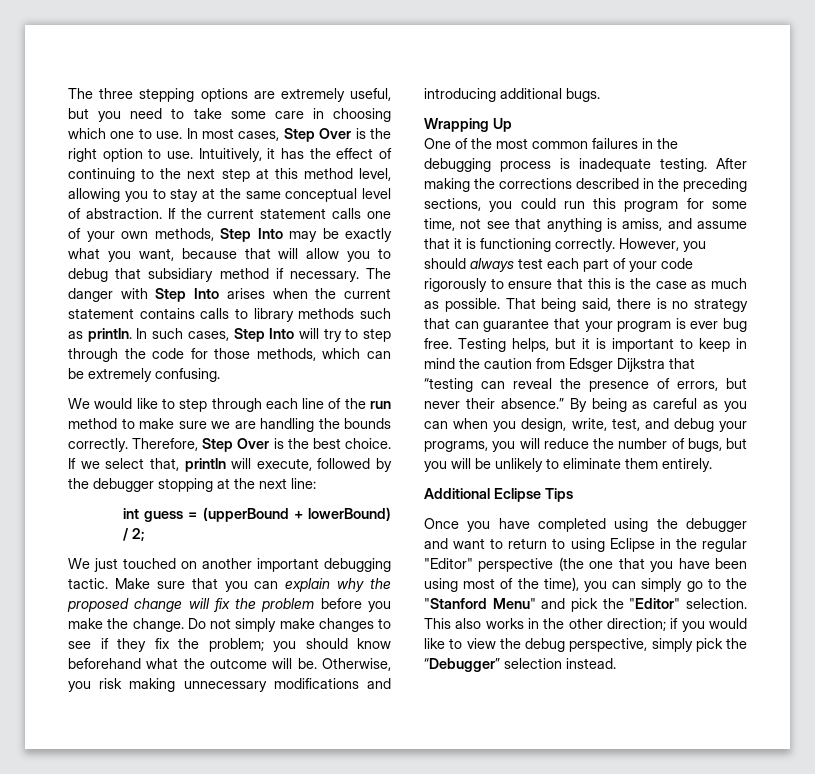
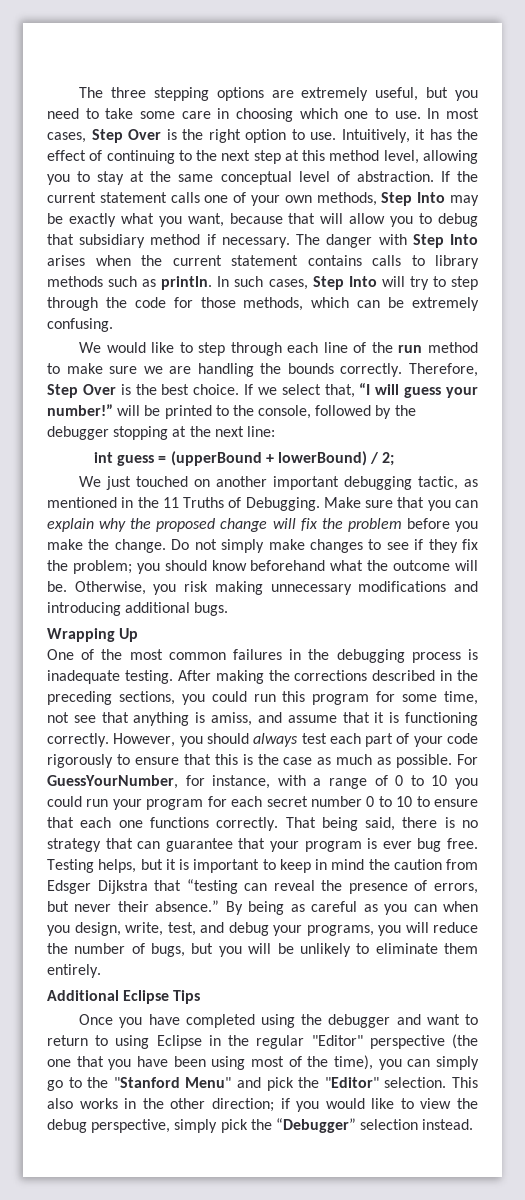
[184,458,312,472] println will execute, -> [359,383,479,398] [47,404,312,419] “I will guess your number!” will be printed to the console,
[68,578,108,589] tactic. -> [418,476,478,490] [47,497,320,511] tactic, as mentioned in the 11 Truths of Debugging.
(500, 305) none -> [457,754,479,765] [47,775,479,789] [47,796,479,810] [47,817,279,831] For GuessYourNumber, for instance, with a range of 0 to 10 you could run your program for each secret number 0 to 10 to ensure that each one functions correctly.

